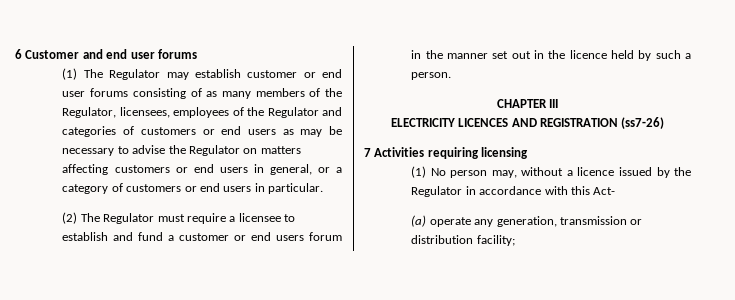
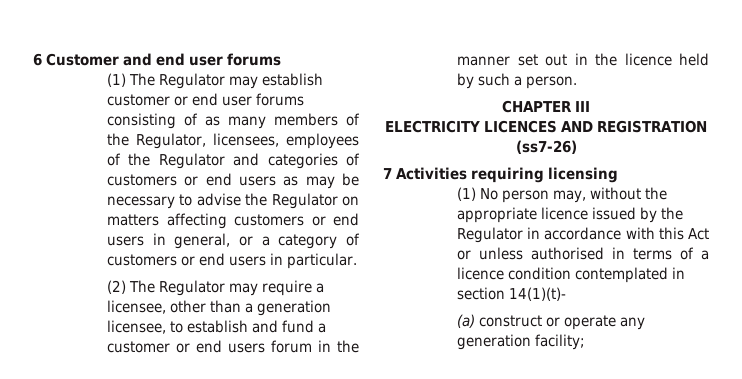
[157,214,185,222] must -> [229,283,259,296] may
[238,213,281,222] licensee -> [107,300,332,316] [107,320,167,334] licensee, other than a generation licensee,
[566,170,573,176] a -> [645,187,668,200] [457,207,538,223] the appropriate
[593,187,616,195] [411,215,643,227] [411,235,474,244] Act- // (a) operate any generation, transmission or distribution -> [688,228,709,240] [457,247,709,260] [457,267,686,283] [457,287,567,301] [457,314,646,330] [457,334,532,350] Act or unless authorised in terms of a licence condition contemplated in section 14(1)(t)- // (a) construct or operate any generation

